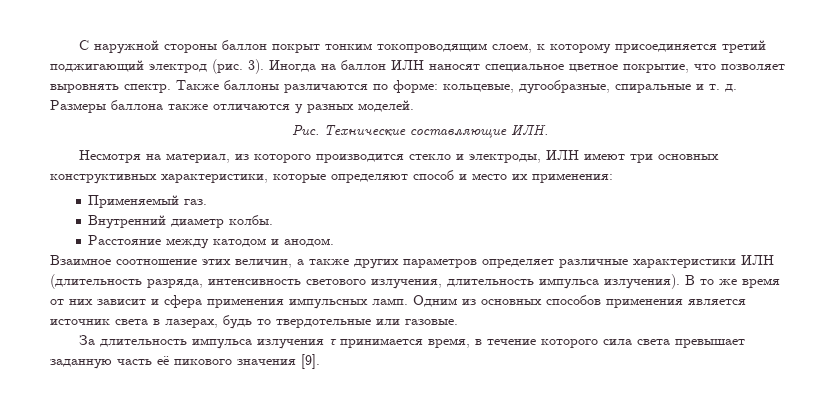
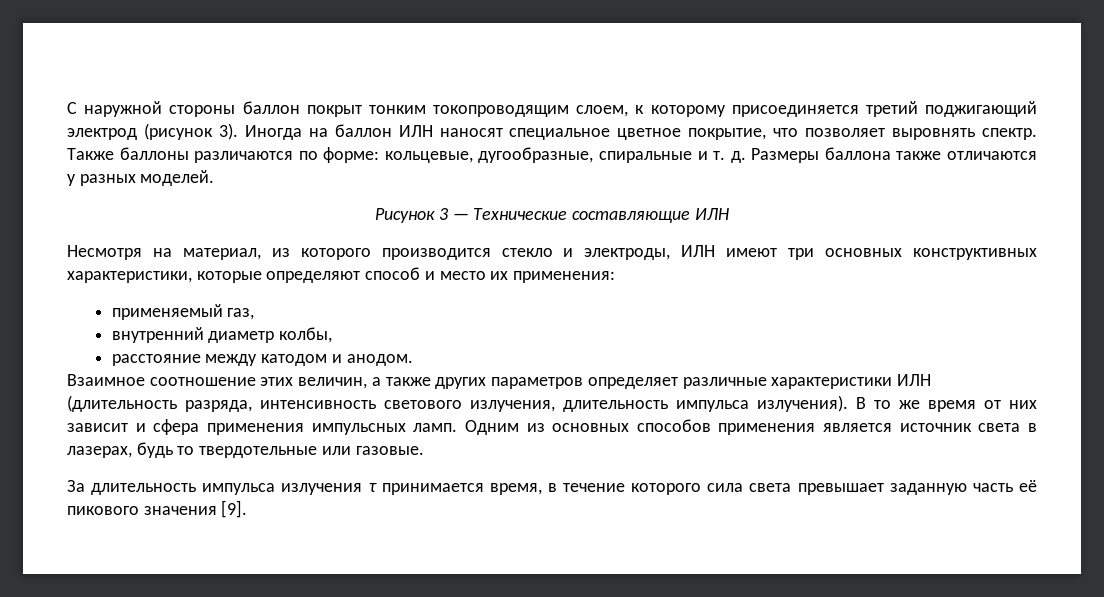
[212,59,243,74] (рис. -> [143,123,213,140] (рисунок
[291,125,319,135] Рис. -> [375,208,469,223] Рисунок 3 —
[510,124,548,136] ИЛН. -> [694,208,729,220] ИЛН
[88,195,208,208] [88,215,274,229] [88,235,162,245] Применяемый газ. // Внутренний диаметр колбы. // Расстояние -> [111,304,255,320] [111,327,333,343] [111,354,201,366] применяемый газ, // внутренний диаметр колбы, // расстояние

